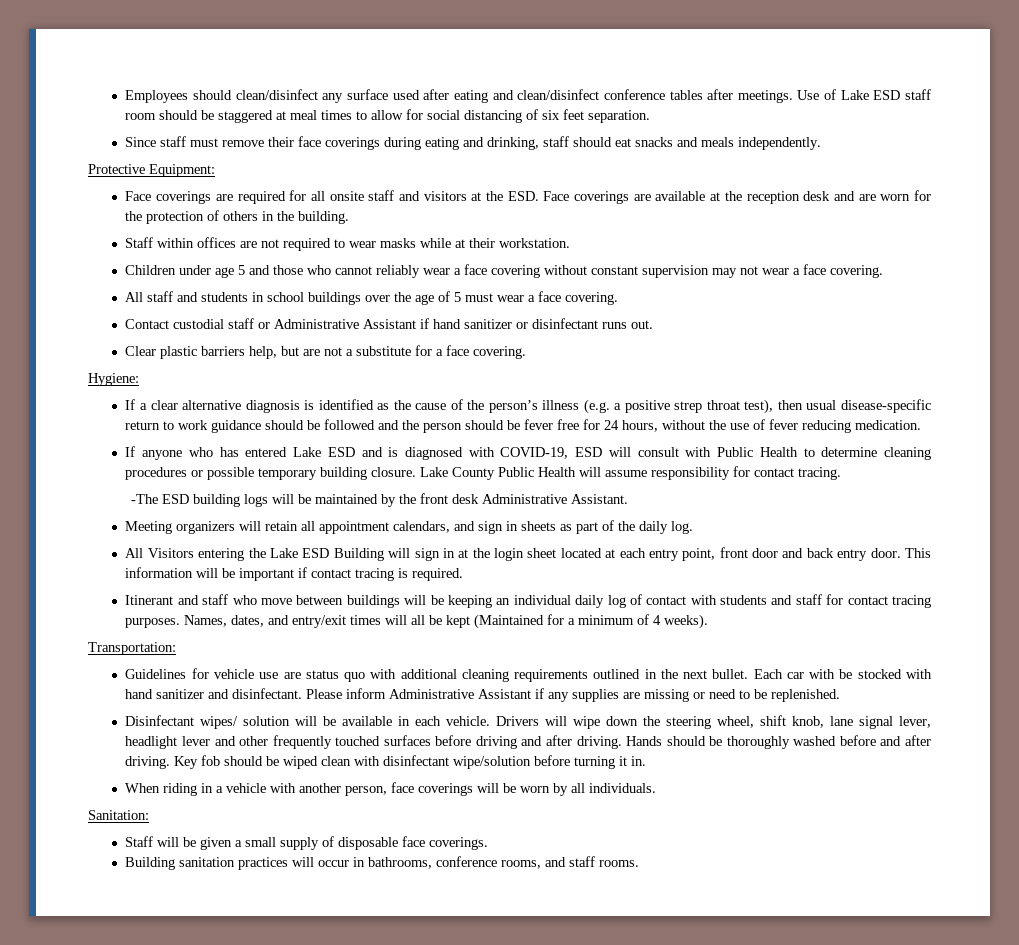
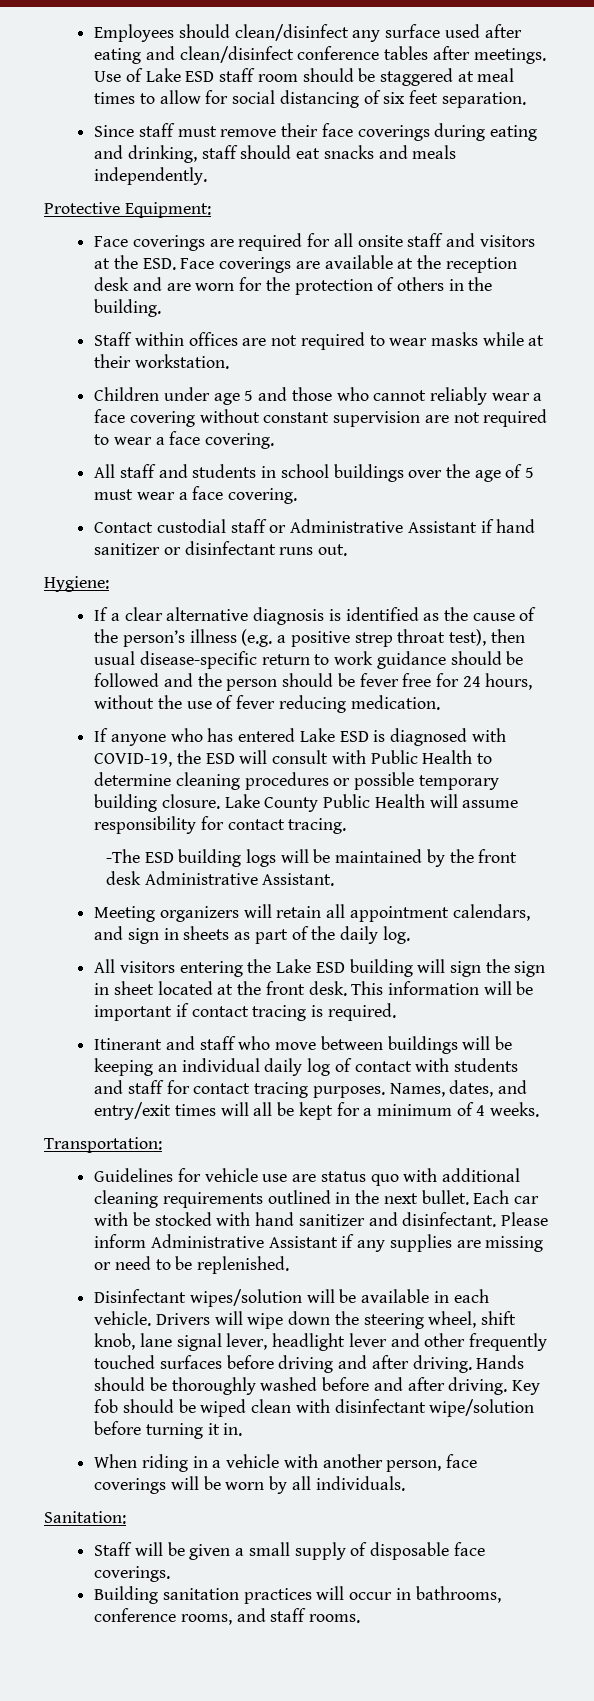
[712,266,759,278] may not -> [424,409,548,427] [94,434,110,445] are not required to
[125,345,527,359] // Clear plastic barriers help, but are not a substitute for a face covering. -> (348, 550) none
[361,447,383,457] and -> (369, 736) none
(569, 453) none -> [176,750,201,764] the
[147,548,194,558] Visitors -> [119,961,175,973] visitors
[333,548,384,561] Building -> [349,959,413,977] building
[442,547,901,561] in at the login sheet located at each entry point, front door and back entry door. -> [485,959,546,977] [94,981,347,996] the sign in sheet located at the front desk.
[474,614,545,629] (Maintained -> (333, 1111) none
[664,614,709,629] weeks). -> [490,1102,540,1117] weeks.
[200,716,291,729] wipes/ solution -> [189,1289,302,1307] wipes/solution

